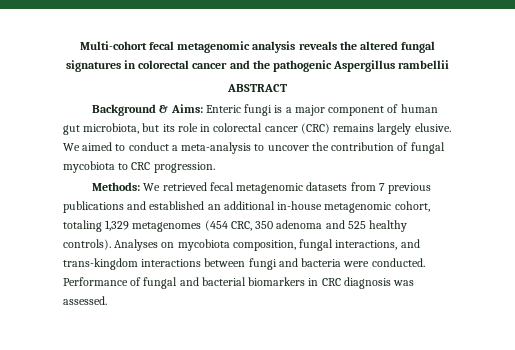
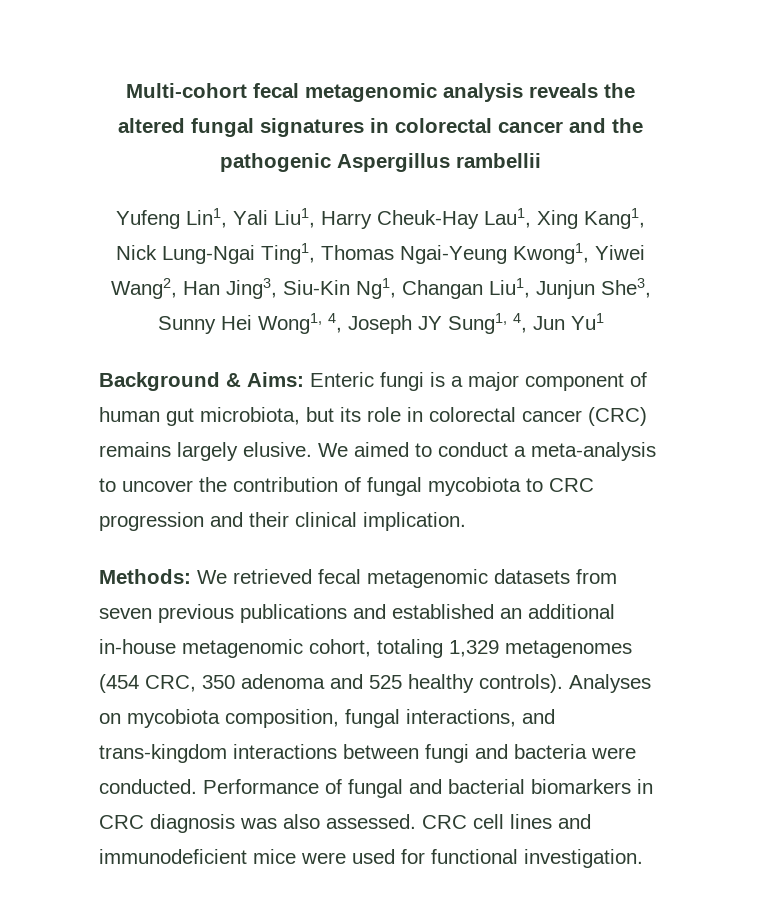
[227,84,287,92] ABSTRACT -> [116,208,645,229] [116,243,645,264] [110,278,651,299] [157,313,604,334] Yufeng Lin1, Yali Liu1, Harry Cheuk-Hay Lau1, Xing Kang1, Nick Lung-Ngai Ting1, Thomas Ngai-Yeung Kwong1, Yiwei Wang2, Han Jing3, Siu-Kin Ng1, Changan Liu1, Junjun She3, Sunny Hei Wong1, 4, Joseph JY Sung1, 4, Jun Yu1
[153,162,215,173] progression. -> [99,512,466,531] progression and their clinical implication.
[378,183,385,191] 7 -> [99,608,152,619] seven
[63,296,107,305] assessed. -> [283,814,591,829] [99,849,643,868] also assessed. CRC cell lines and immunodeficient mice were used for functional investigation.

